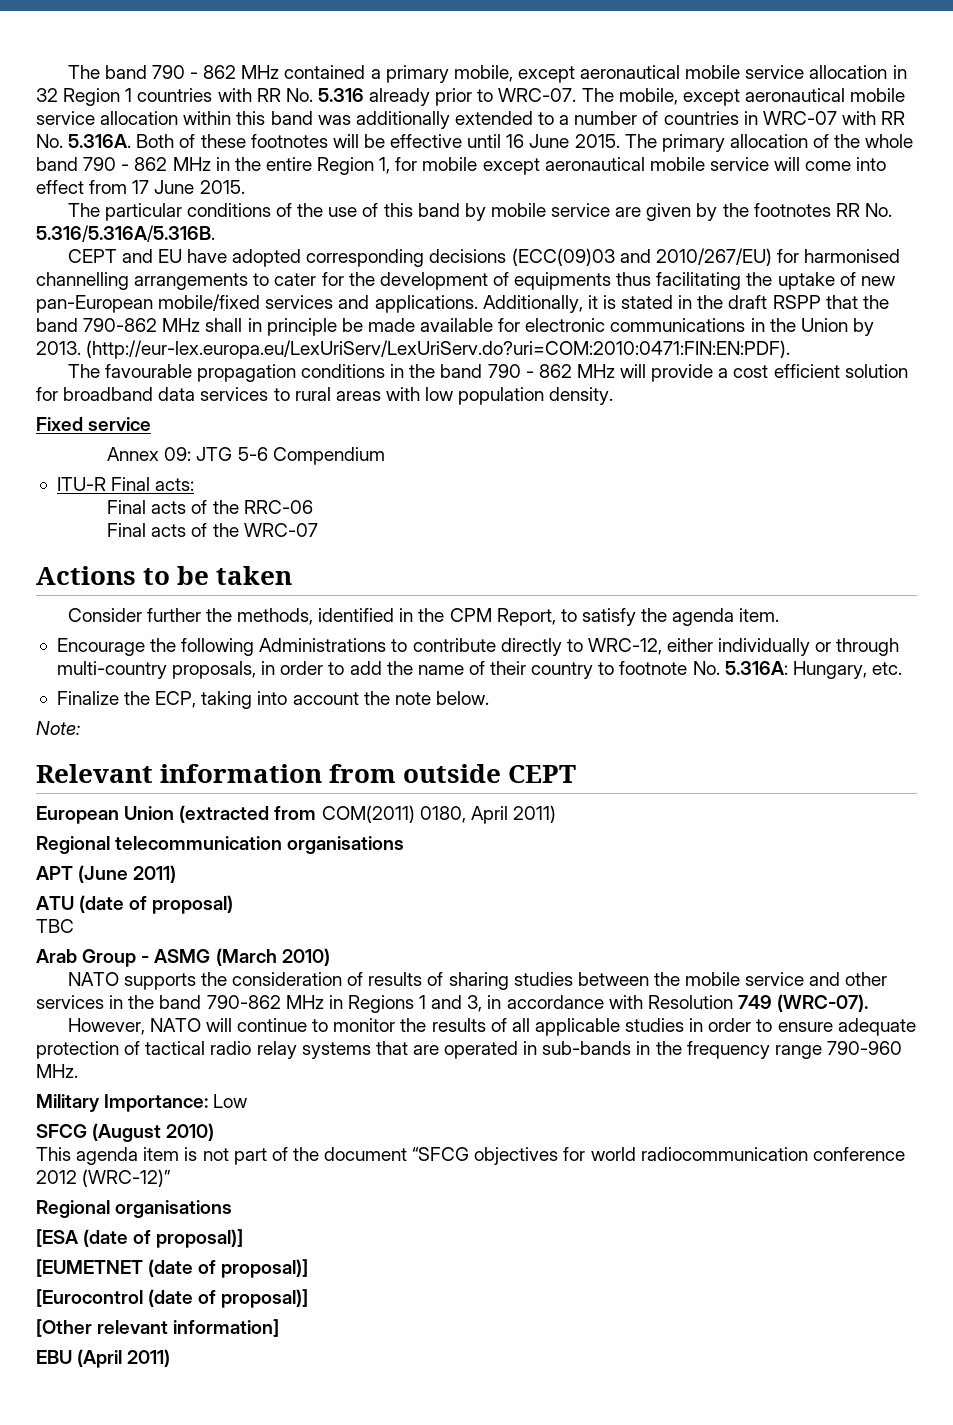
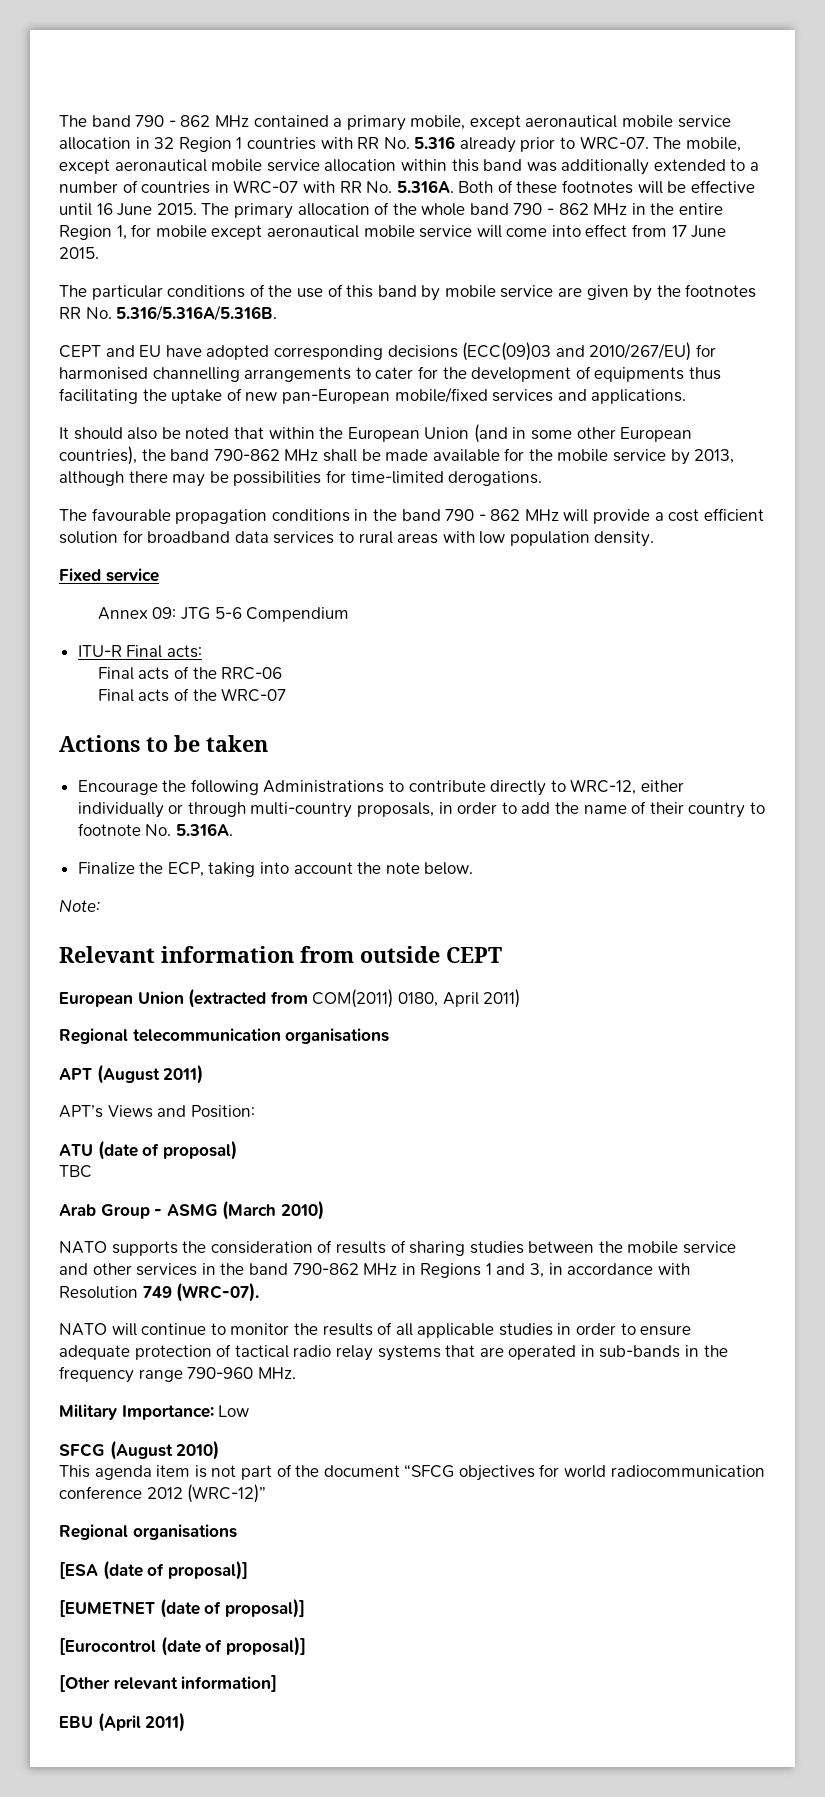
[482,295,858,313] Additionally, it is stated in the draft RSPP that -> [59,424,693,443] [59,446,137,465] // It should also be noted that within the European Union (and in some other European countries),
[247,318,337,336] in principle -> (357, 455) none
[525,318,874,336] [36,340,791,359] electronic communications in the Union by 2013. (http://eur-lex.europa.eu/LexUriServ/LexUriServ.do?uri=COM:2010:0471:FIN:EN:PDF). -> [528,449,735,465] [59,470,543,487] the mobile service by 2013, although there may be possibilities for time-limited derogations.
[67,608,780,626] // Consider further the methods, identified in the CPM Report, to satisfy the agenda item. -> (268, 743) none
[724,661,902,679] 5.316A: Hungary, etc. -> [175,823,233,836] 5.316A.
[78,865,177,883] (June 2011) -> [96,1064,204,1084] [59,1105,255,1118] (August 2011) // APT’s Views and Position:
[67,1018,145,1035] However, -> (260, 1292) none

